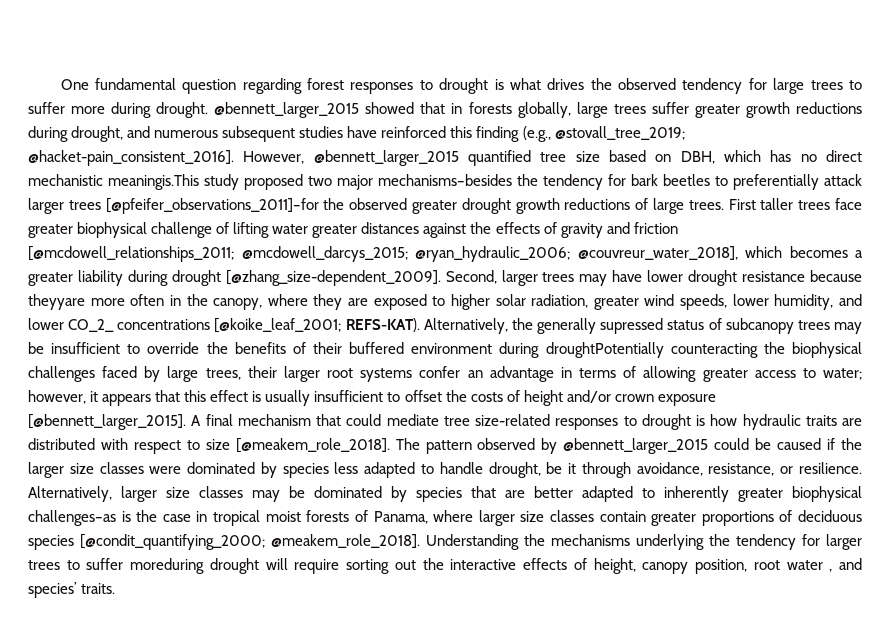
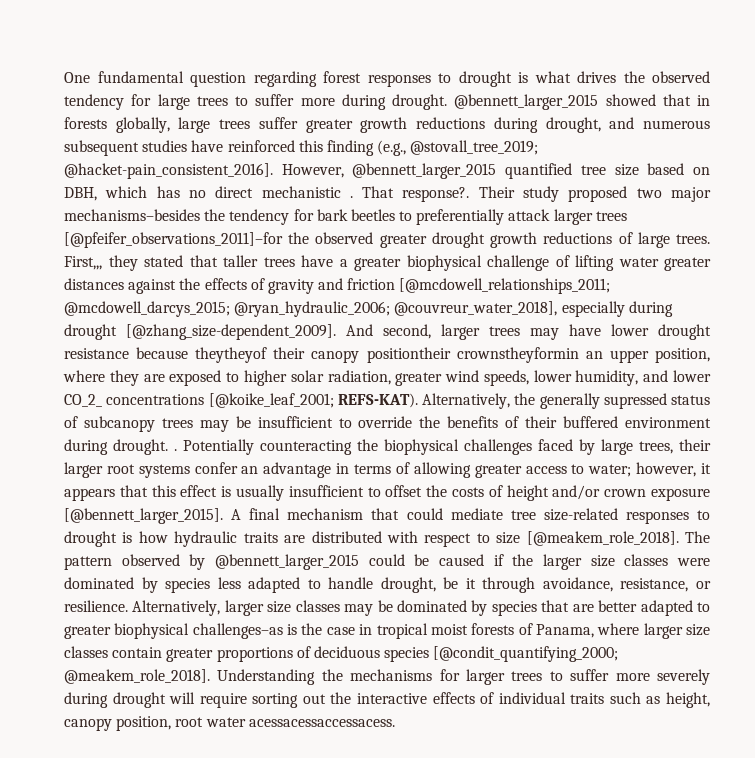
[108,174,199,190] meaningis.This -> [349,186,515,202] . That response?. Their
[728,198,862,210] First taller trees face -> [64,255,348,271] First,,, they stated that taller trees have a
[745,246,863,258] [28,270,123,286] which becomes a greater liability -> [561,301,625,317] especially
[445,270,497,284] Second, -> [346,324,431,339] And second,
[28,294,263,310] theyyare more often in the canopy, -> [195,347,710,363] theytheyof their canopy positiontheir crownstheyformin an upper position,
[545,342,664,358] droughtPotentially -> [113,439,254,455] drought. . Potentially
[664,486,729,502] inherently -> (711, 607) none
[636,534,796,550] underlying the tendency -> (433, 675) none
[130,558,205,574] moreduring -> [615,669,710,685] [64,692,108,708] more severely during
(587, 564) none -> [498,692,661,704] individual traits such as
[829,558,862,572] [28,582,116,598] , and species’ traits. -> [248,719,395,727] acessacessaccessacess.

